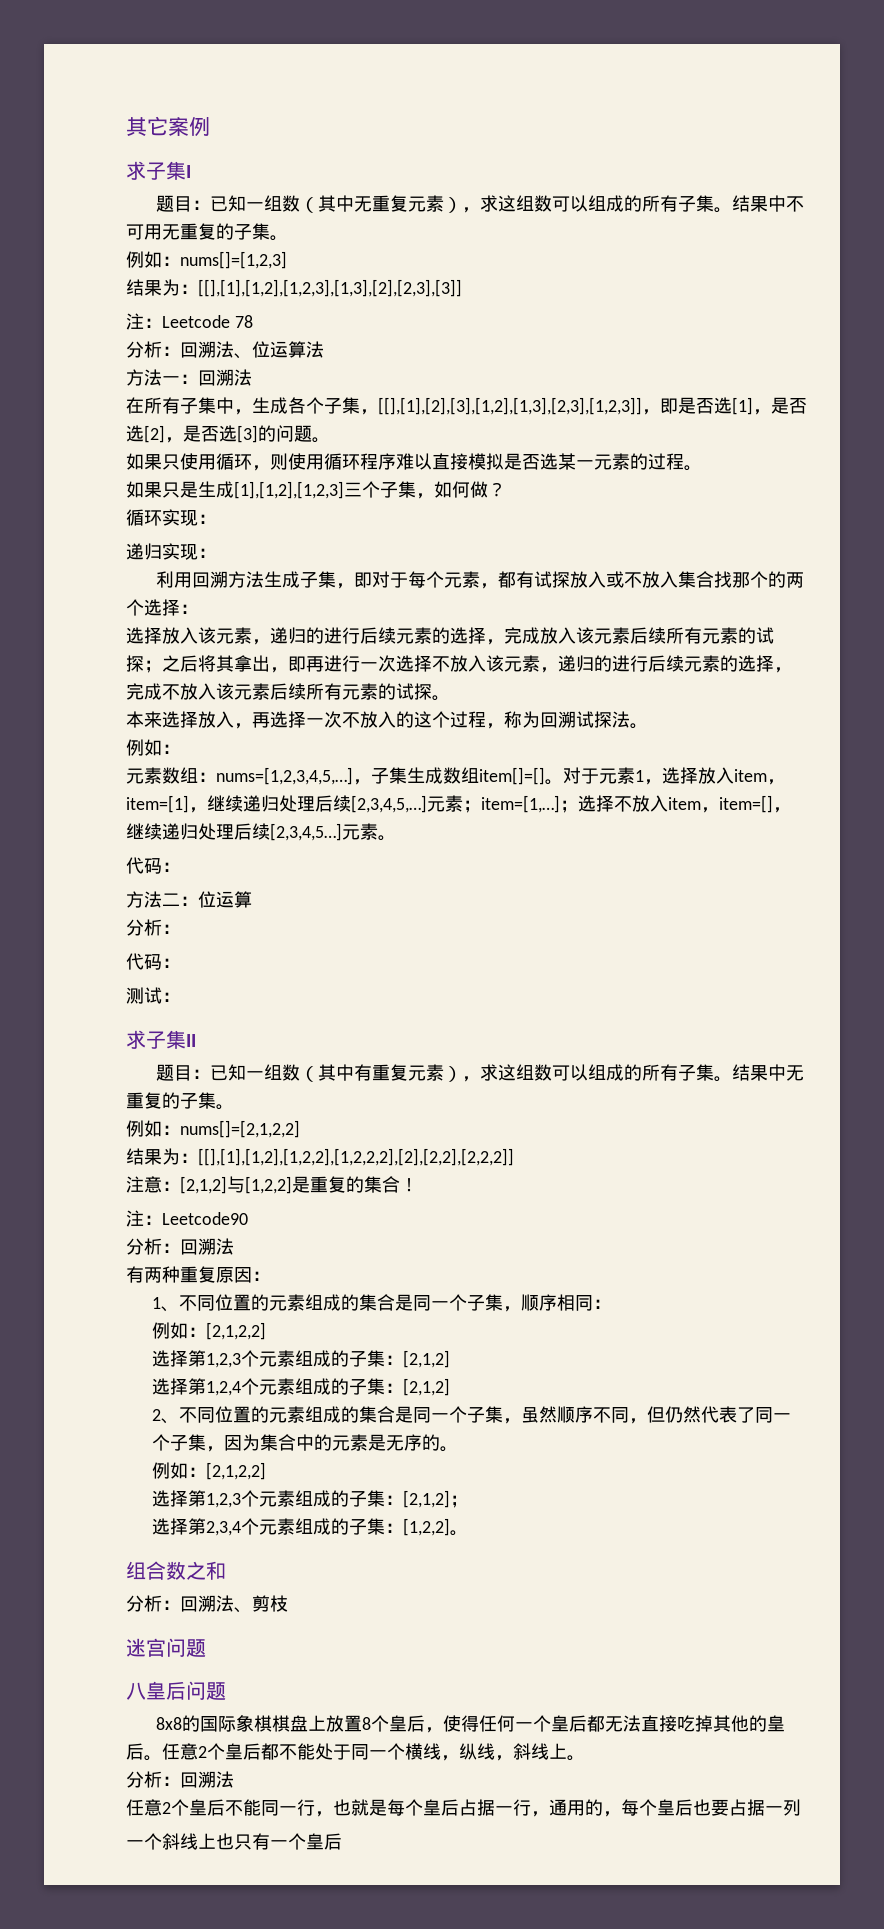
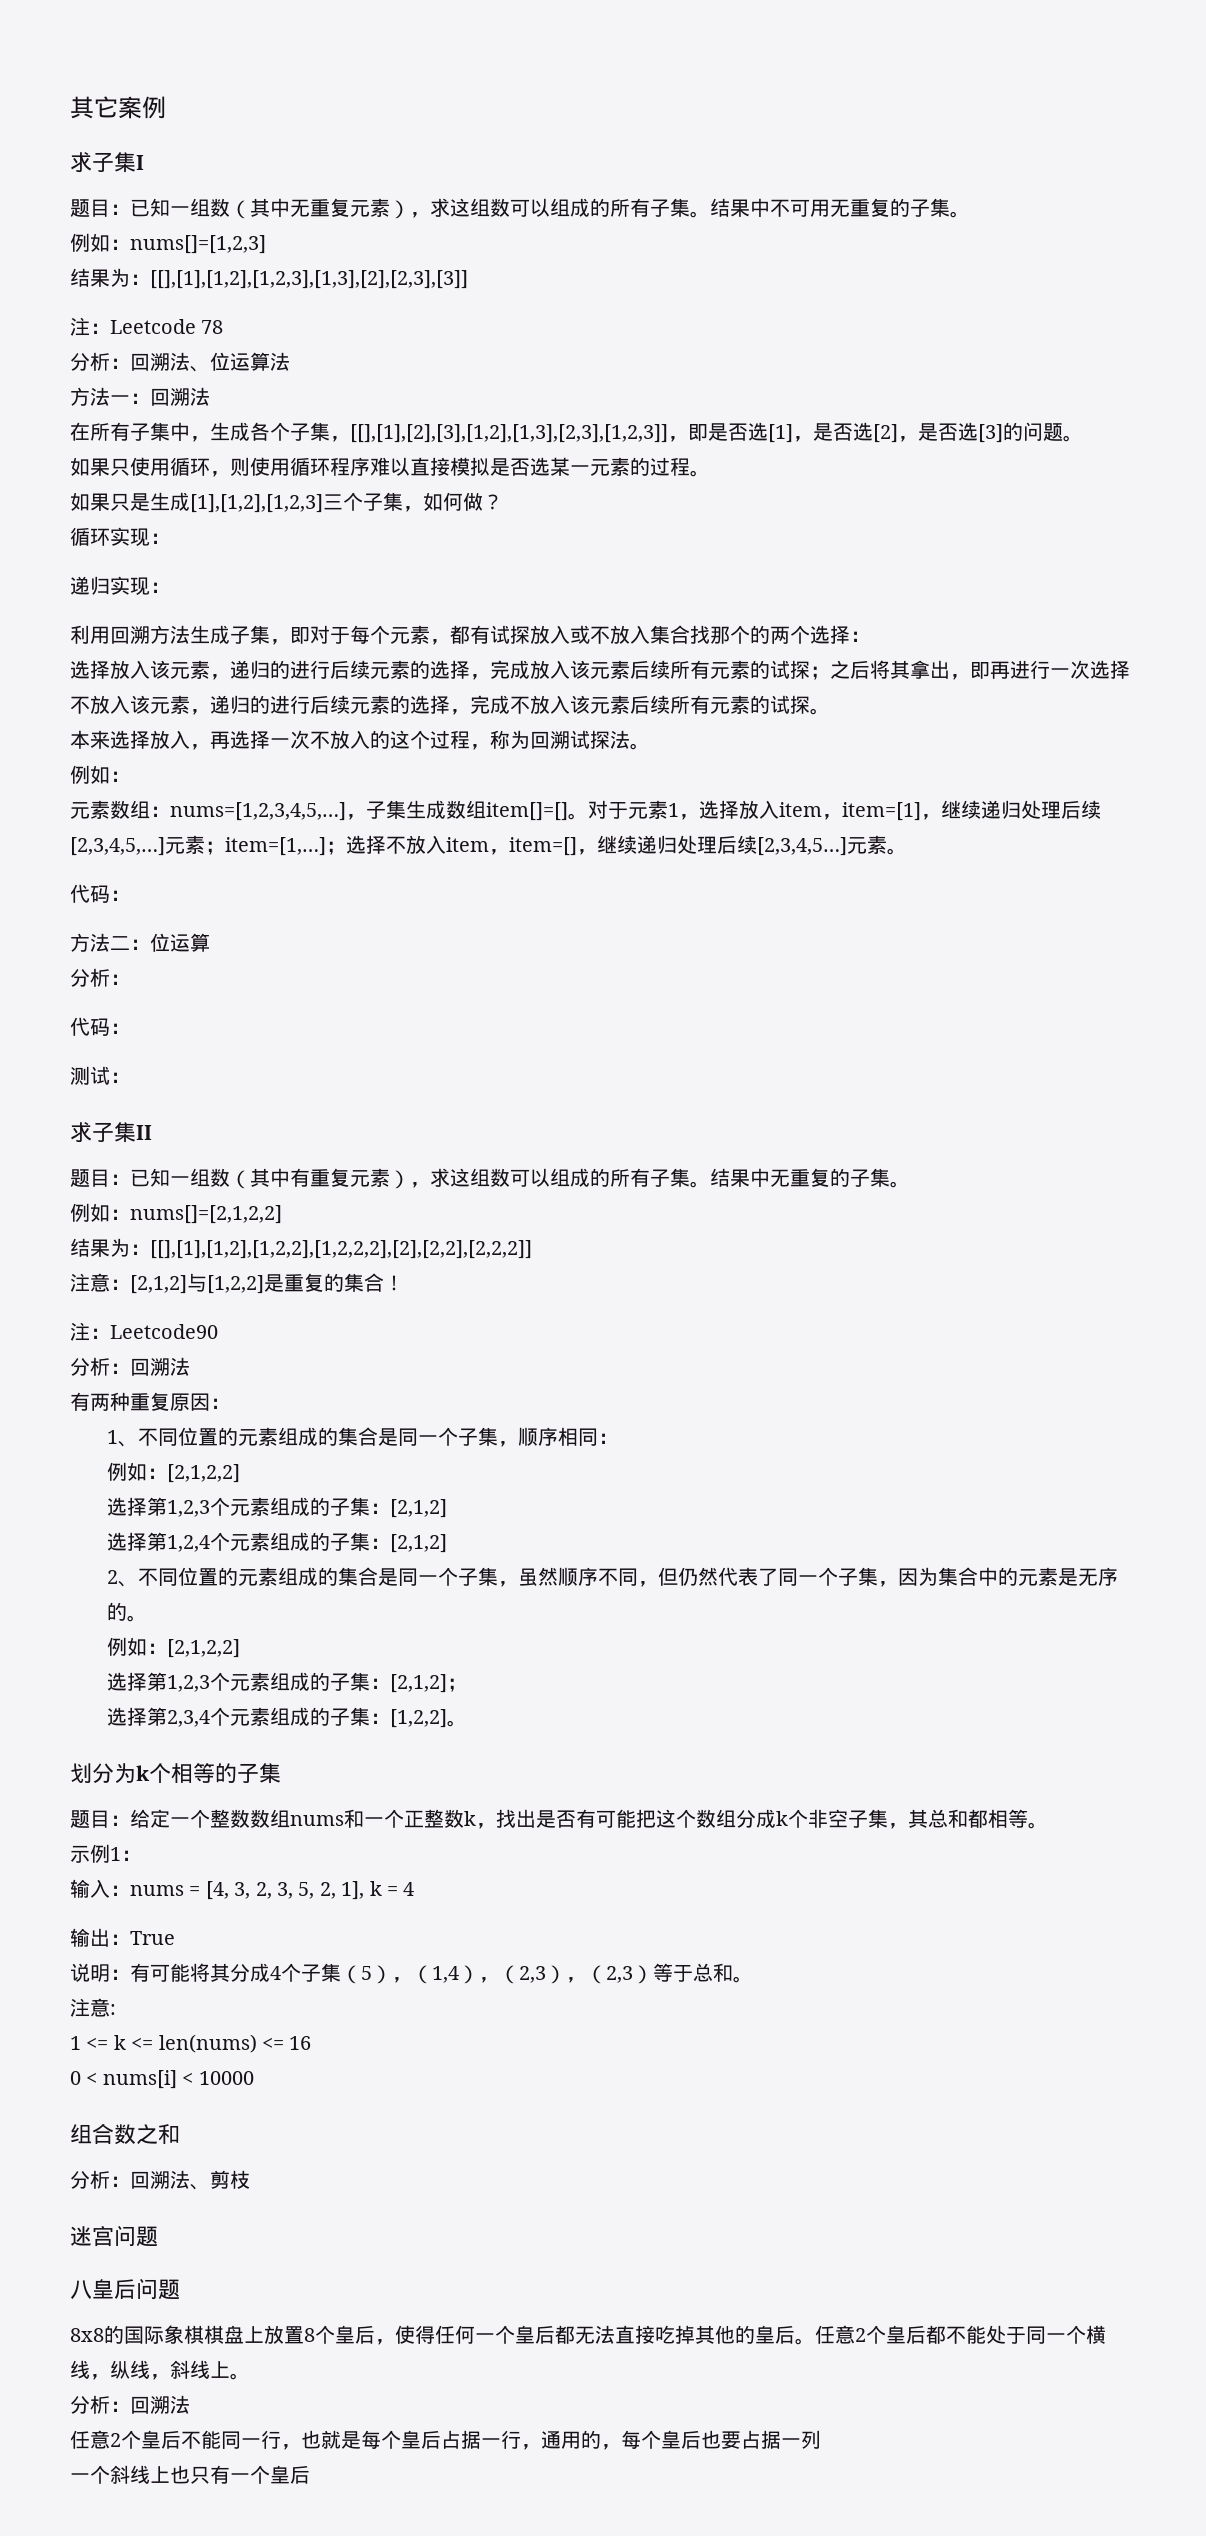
(469, 1533) none -> [70,1763,281,1784] [70,1809,1048,1829] [70,1844,141,1863] [70,1879,415,1900] [70,1928,175,1947] [70,1963,753,1984] [70,1998,116,2017] [70,2034,312,2053] [70,2070,254,2089] // 划分为k个相等的子集 // 题目：给定一个整数数组nums和一个正整数k，找出是否有可能把这个数组分成k个非空子集，其总和都相等。 // 示例1： // 输入：nums = [4, 3, 2, 3, 5, 2, 1], k = 4 // 输出：True // 说明：有可能将其分成4个子集（5），（1,4），（2,3），（2,3）等于总和。 // 注意: // 1 <= k <= len(nums) <= 16 // 0 < nums[i] < 10000

